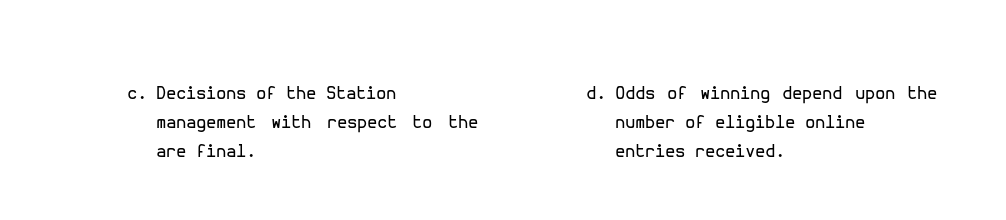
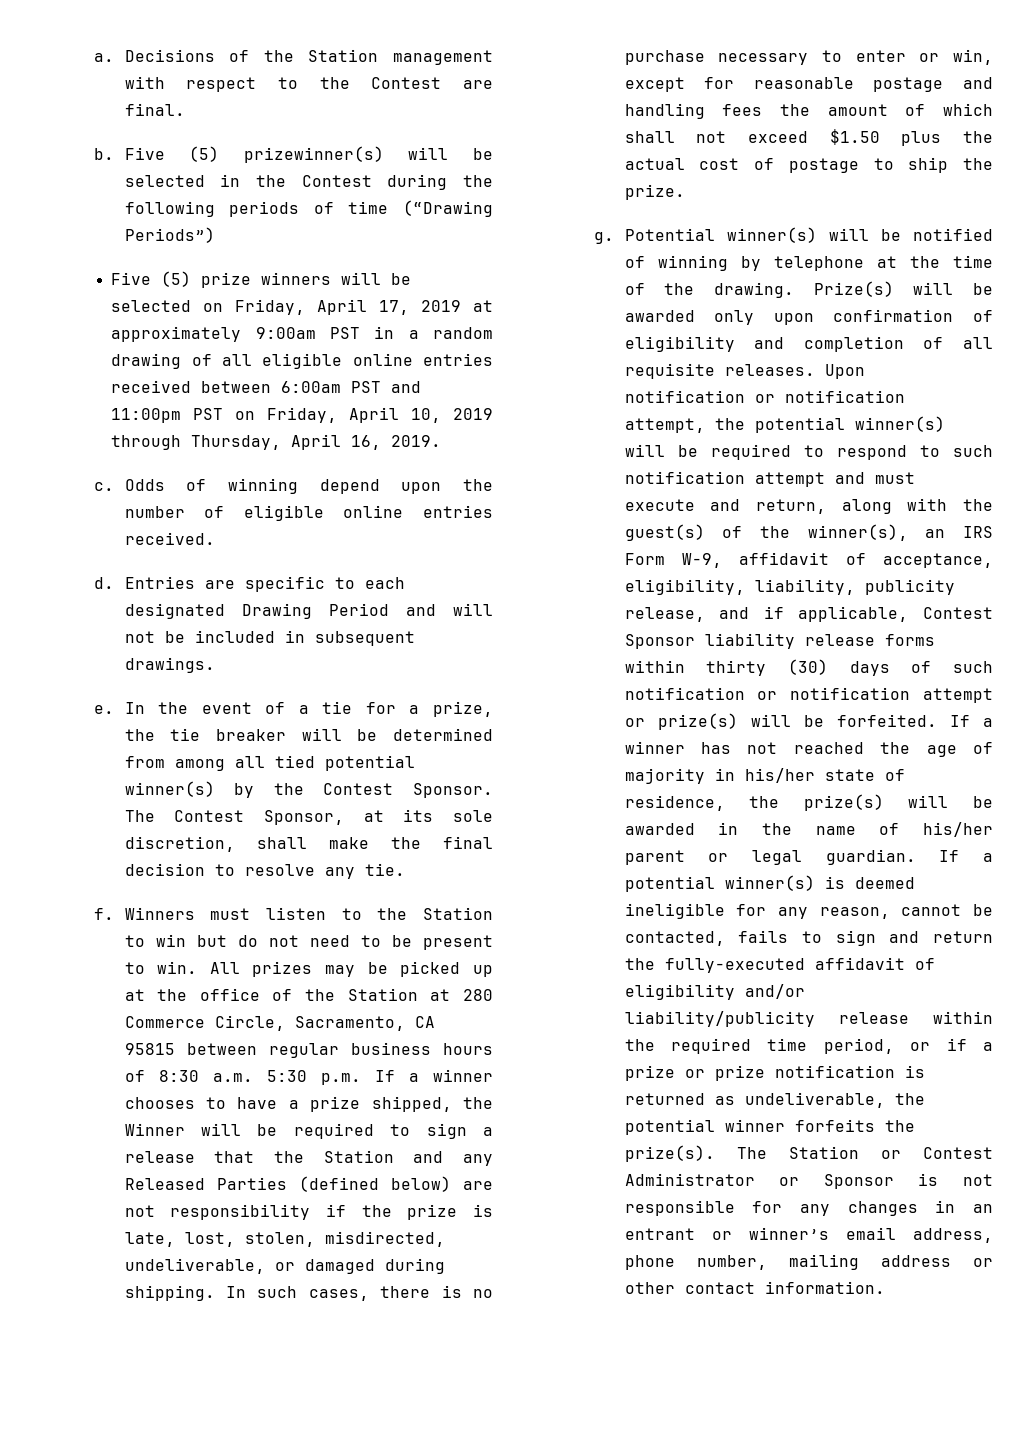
[126,90,147,99] c. -> [93,53,114,62] a.
(478, 121) none -> [371,77,442,89] Contest
[585,86,606,99] d. -> [93,146,493,163] [124,174,493,190] [124,200,493,217] [124,227,215,243] [111,271,412,288] [111,299,493,315] [111,326,493,342] [111,353,493,369] [111,380,422,393] [111,407,493,423] [111,434,442,450] [93,482,114,491] b. Five (5) prizewinner(s) will be selected in the Contest during the following periods of time (“Drawing Periods”) // Five (5) prize winners will be selected on Friday, April 17, 2019 at approximately 9:00am PST in a random drawing of all eligible online entries received between 6:00am PST and 11:00pm PST on Friday, April 10, 2019 through Thursday, April 16, 2019. // c.
(785, 150) none -> [93,576,405,592] [124,603,493,619] [124,630,415,646] [124,657,215,673] [93,701,493,717] [124,728,493,741] [124,755,415,771] [124,781,493,798] [124,809,493,825] [124,836,493,852] [124,863,405,879] [93,907,493,920] [124,934,493,950] [124,961,494,977] [124,988,494,1001] [124,1015,435,1031] [124,1042,493,1058] [124,1069,493,1085] [124,1096,493,1112] [124,1123,493,1139] [124,1150,493,1166] [124,1176,493,1192] [124,1204,493,1220] [124,1231,445,1247] [124,1258,445,1274] [124,1285,493,1301] [624,49,993,65] [624,77,993,92] [624,103,993,119] [624,129,993,146] [624,157,993,173] [624,184,685,200] [593,227,993,244] [624,255,993,271] [624,281,993,298] [624,309,993,325] [624,336,993,352] [624,363,865,379] [624,390,905,403] [624,416,945,433] [624,444,993,460] [624,471,915,487] [624,498,993,514] [624,524,993,541] [624,552,993,568] [624,579,955,595] [624,606,993,622] [624,633,935,649] [624,659,993,676] [624,687,993,703] [624,713,993,730] [624,741,993,757] [624,768,905,784] [624,794,993,811] [624,822,993,837] [624,849,993,865] [624,875,915,892] [624,903,993,919] [624,930,993,946] [624,957,935,973] [624,984,805,1000] [624,1011,993,1027] [624,1038,993,1054] [624,1065,925,1081] [624,1092,925,1108] [624,1119,915,1135] [624,1145,993,1162] [624,1173,993,1189] [624,1200,993,1216] [624,1227,993,1243] [624,1254,993,1270] [624,1281,885,1294] // d. Entries are specific to each designated Drawing Period and will not be included in subsequent drawings. // e. In the event of a tie for a prize, the tie breaker will be determined from among all tied potential winner(s) by the Contest Sponsor. The Contest Sponsor, at its sole discretion, shall make the final decision to resolve any tie. // f. Winners must listen to the Station to win but do not need to be present to win. All prizes may be picked up at the office of the Station at 280 Commerce Circle, Sacramento, CA 95815 between regular business hours of 8:30 a.m. 5:30 p.m. If a winner chooses to have a prize shipped, the Winner will be required to sign a release that the Station and any Released Parties (defined below) are not responsibility if the prize is late, lost, stolen, misdirected, undeliverable, or damaged during shipping. In such cases, there is no purchase necessary to enter or win, except for reasonable postage and handling fees the amount of which shall not exceed $1.50 plus the actual cost of postage to ship the prize. // g. Potential winner(s) will be notified of winning by telephone at the time of the drawing. Prize(s) will be awarded only upon confirmation of eligibility and completion of all requisite releases. Upon notification or notification attempt, the potential winner(s) will be required to respond to such notification attempt and must execute and return, along with the guest(s) of the winner(s), an IRS Form W-9, affidavit of acceptance, eligibility, liability, publicity release, and if applicable, Contest Sponsor liability release forms within thirty (30) days of such notification or notification attempt or prize(s) will be forfeited. If a winner has not reached the age of majority in his/her state of residence, the prize(s) will be awarded in the name of his/her parent or legal guardian. If a potential winner(s) is deemed ineligible for any reason, cannot be contacted, fails to sign and return the fully-executed affidavit of eligibility and/or liability/publicity release within the required time period, or if a prize or prize notification is returned as undeliverable, the potential winner forfeits the prize(s). The Station or Contest Administrator or Sponsor is not responsible for any changes in an entrant or winner’s email address, phone number, mailing address or other contact information.

